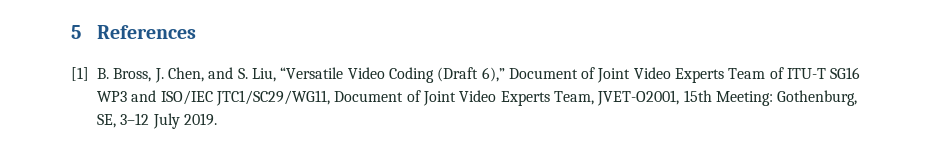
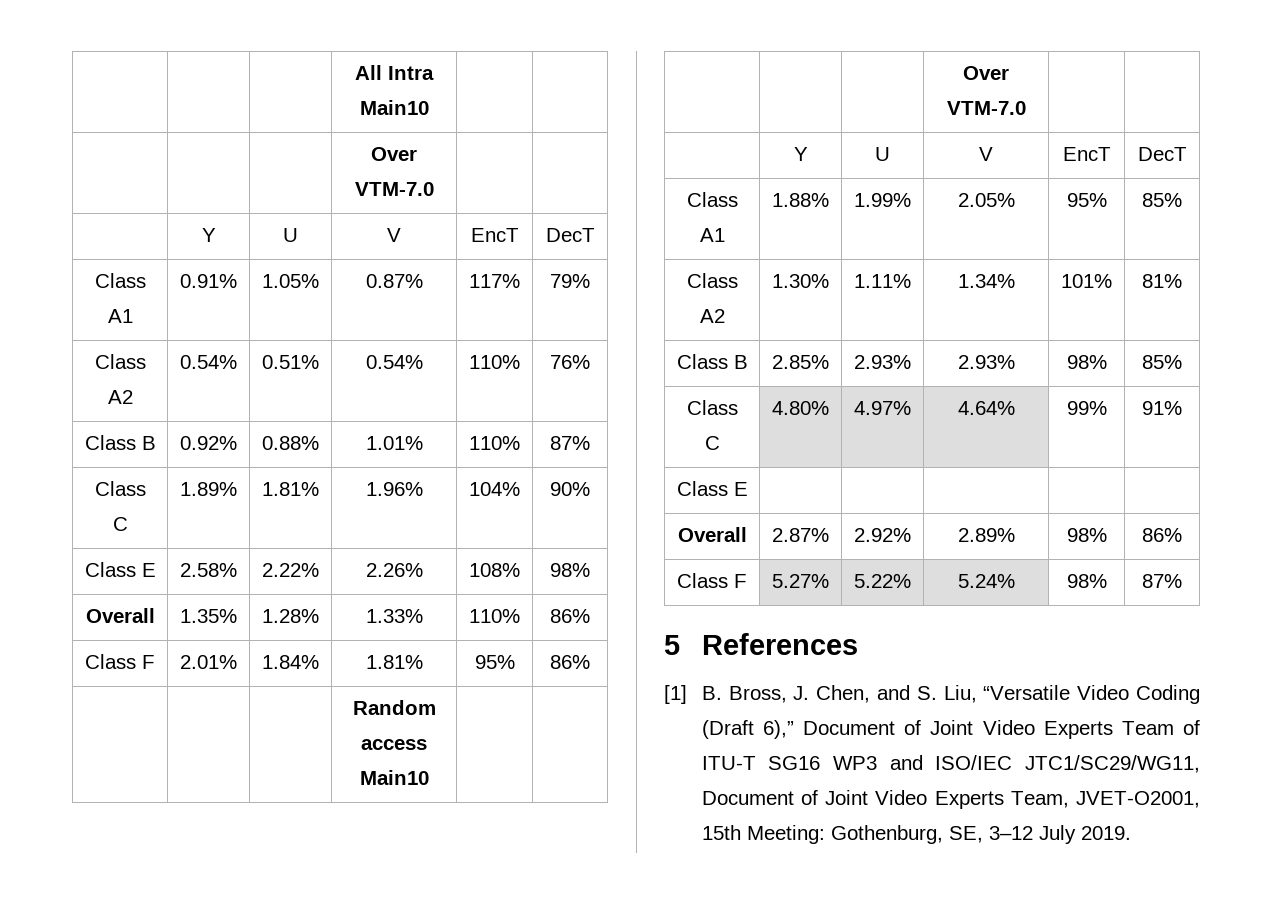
(71, 32) none -> [355,65,434,80] [359,100,429,115] [371,147,417,161] [354,182,434,196] [201,228,216,242] [283,228,298,242] [387,228,401,242] [470,228,519,242] [545,228,595,242] [94,273,146,288] [107,309,133,323] [180,274,237,288] [262,274,319,288] [365,274,423,288] [469,274,520,288] [550,274,590,288] [94,354,146,369] [107,390,133,404] [180,355,237,369] [262,355,319,369] [365,355,423,369] [469,355,520,369] [550,355,590,369] [84,435,156,450] [180,436,237,450] [262,436,319,450] [365,436,423,450] [469,436,520,450] [550,436,590,450] [94,481,146,496] [112,517,128,531] [180,482,237,496] [262,482,319,496] [365,482,423,496] [469,482,520,496] [550,482,590,496] [84,562,156,577] [180,563,237,577] [262,563,319,577] [365,563,423,577] [469,563,520,577] [550,563,590,577] [85,608,155,623] [180,609,237,623] [262,609,319,623] [365,609,423,623] [469,609,520,623] [550,609,590,623] [85,654,155,669] [180,655,237,669] [262,655,319,669] [365,655,423,669] [474,655,515,669] [550,655,590,669] [352,700,436,715] [361,739,427,750] [359,770,429,785] [963,66,1009,80] [946,101,1026,115] [793,147,808,161] [875,147,890,161] [979,147,993,161] [1062,147,1111,161] [1137,147,1187,161] [686,192,738,207] [699,228,725,242] [772,193,829,207] [854,193,911,207] [957,193,1015,207] [1066,193,1107,207] [1142,193,1182,207] [686,273,738,288] [699,309,725,323] [772,274,829,288] [854,274,911,288] [957,274,1015,288] [1061,274,1112,288] [1142,274,1182,288] [676,354,748,369] [772,355,829,369] [854,355,911,369] [957,355,1015,369] [1066,355,1107,369] [1142,355,1182,369] [686,400,738,415] [704,436,720,450] [772,401,829,415] [854,401,911,415] [957,401,1015,415] [1066,401,1107,415] [1142,401,1182,415] [676,481,748,496] [677,527,747,542] [772,528,829,542] [854,528,911,542] [957,528,1015,542] [1066,528,1107,542] [1142,528,1182,542] [677,573,747,588] [772,574,829,588] [854,574,911,588] [957,574,1015,588] [1066,574,1107,588] [1142,574,1182,588] | | | All Intra Main10 | | // | | | Over VTM-7.0 | | // | Y | U | V | EncT | DecT // Class A1 | 0.91% | 1.05% | 0.87% | 117% | 79% // Class A2 | 0.54% | 0.51% | 0.54% | 110% | 76% // Class B | 0.92% | 0.88% | 1.01% | 110% | 87% // Class C | 1.89% | 1.81% | 1.96% | 104% | 90% // Class E | 2.58% | 2.22% | 2.26% | 108% | 98% // Overall | 1.35% | 1.28% | 1.33% | 110% | 86% // Class F | 2.01% | 1.84% | 1.81% | 95% | 86% // | | | Random access Main10 | | // | | | Over VTM-7.0 | | // | Y | U | V | EncT | DecT // Class A1 | 1.88% | 1.99% | 2.05% | 95% | 85% // Class A2 | 1.30% | 1.11% | 1.34% | 101% | 81% // Class B | 2.85% | 2.93% | 2.93% | 98% | 85% // Class C | 4.80% | 4.97% | 4.64% | 99% | 91% // Class E | | | | | // Overall | 2.87% | 2.92% | 2.89% | 98% | 86% // Class F | 5.27% | 5.22% | 5.24% | 98% | 87% //

